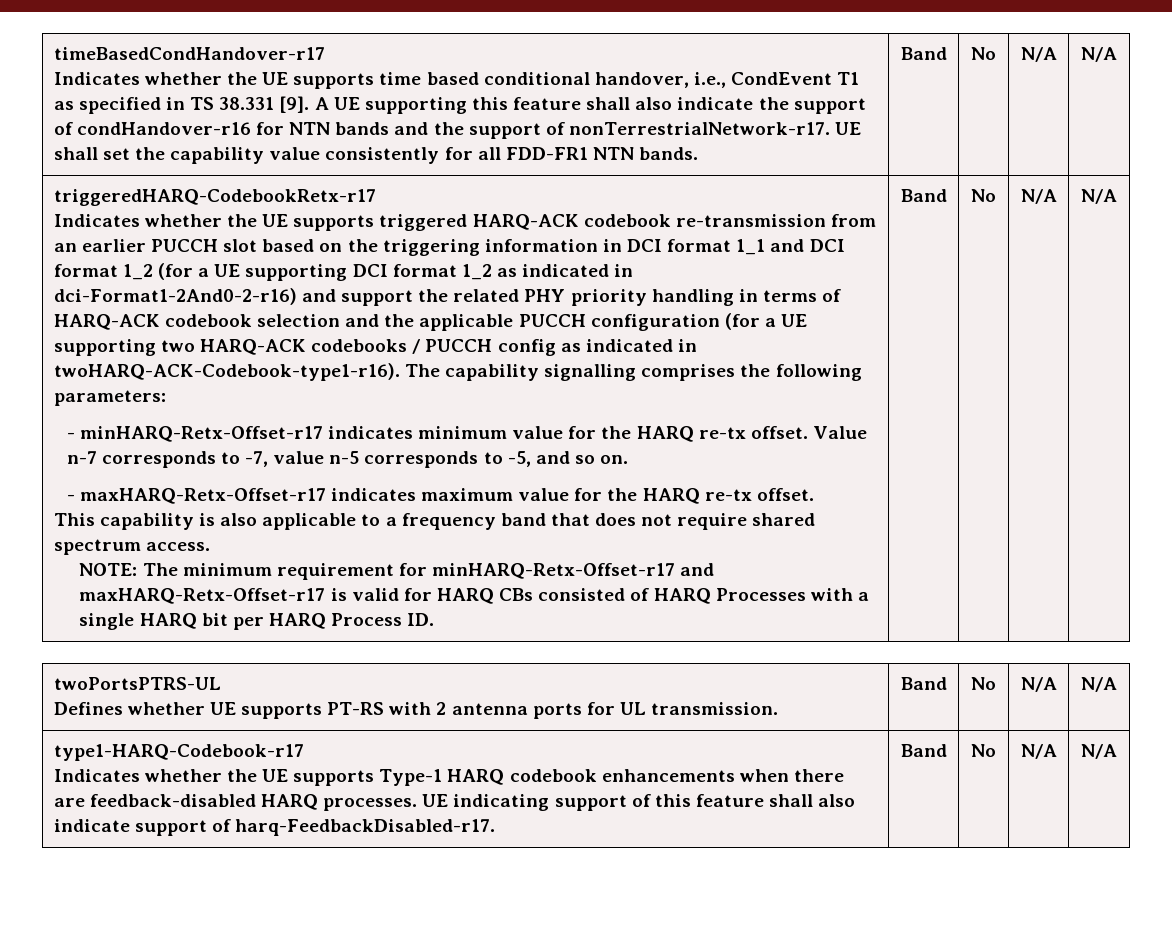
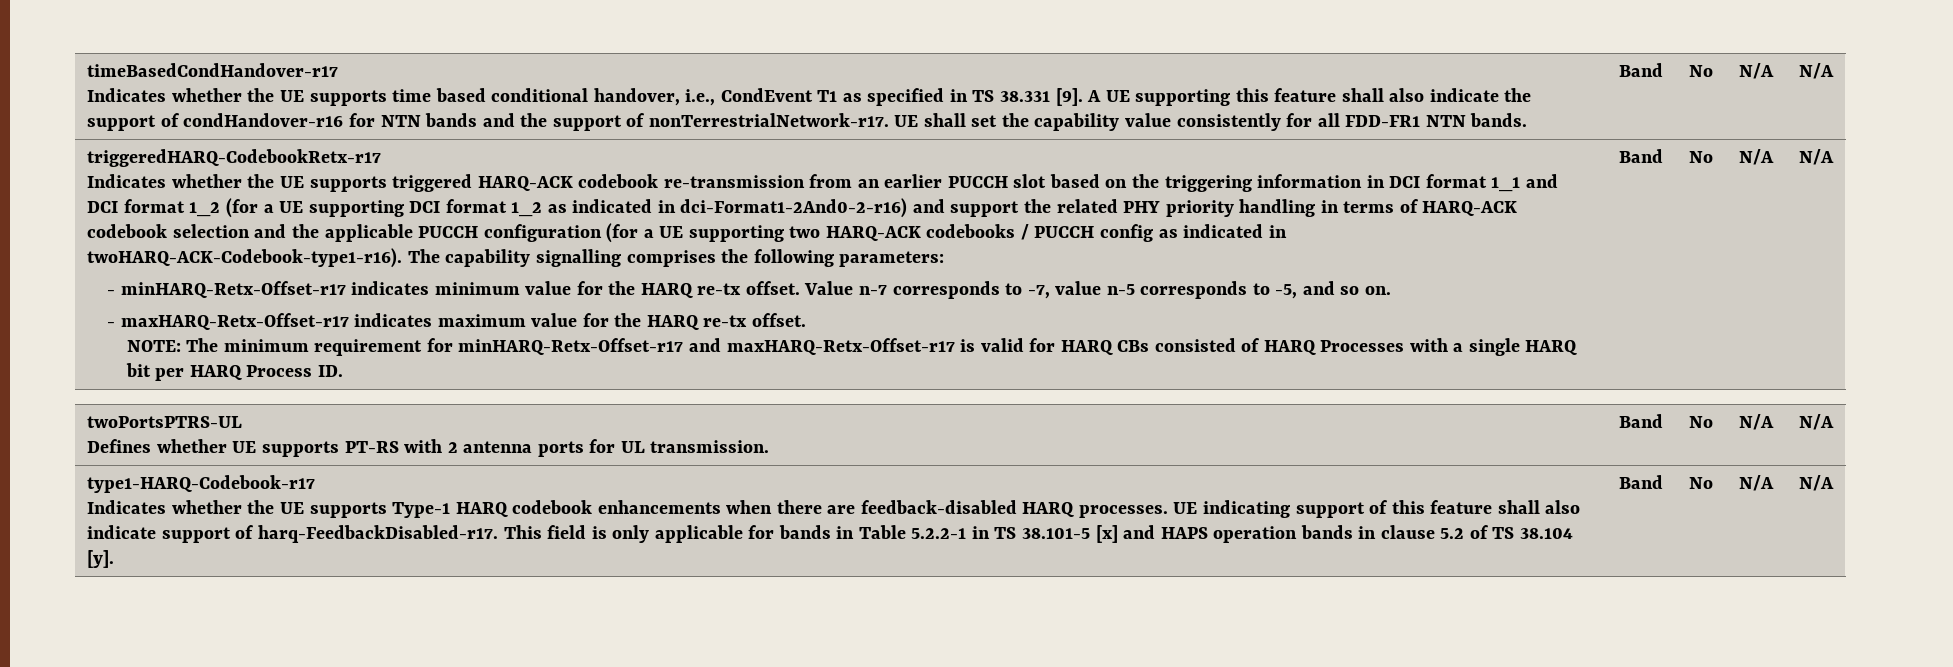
[53,513,816,530] [53,539,210,555] // This capability is also applicable to a frequency band that does not require shared spectrum access. -> (806, 320) none
(496, 827) none -> [503,525,1573,543] [87,550,115,568] This field is only applicable for bands in Table 5.2.2-1 in TS 38.101-5 [x] and HAPS operation bands in clause 5.2 of TS 38.104 [y].

